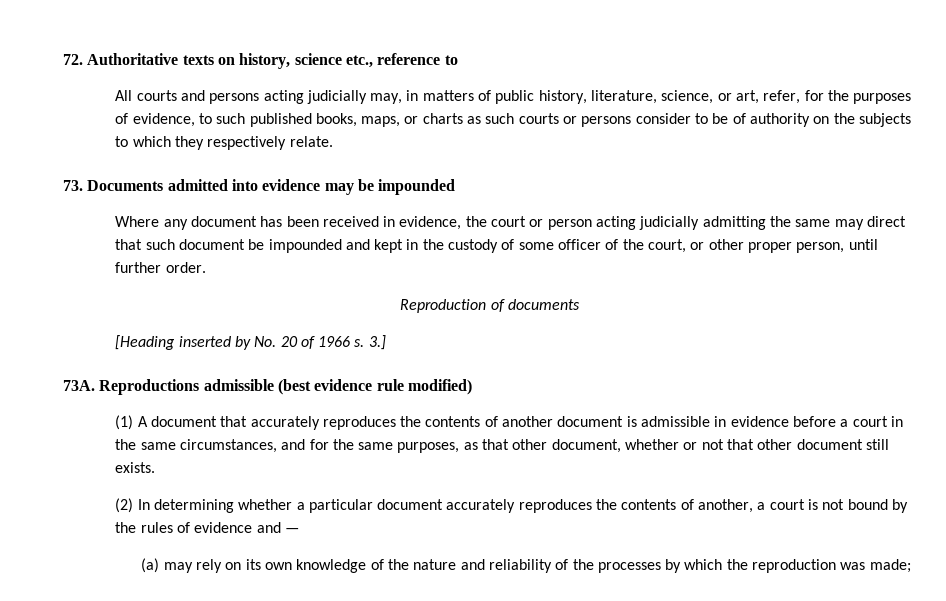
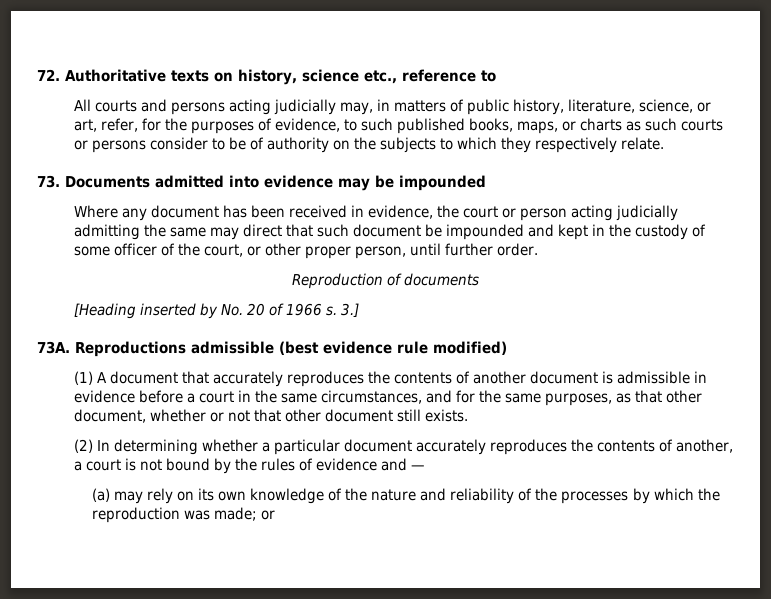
(911, 566) none -> [260,510,275,520] or

